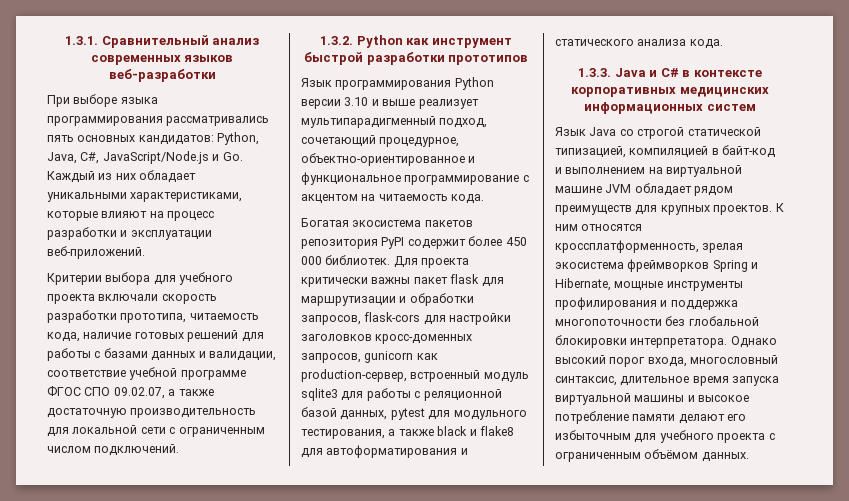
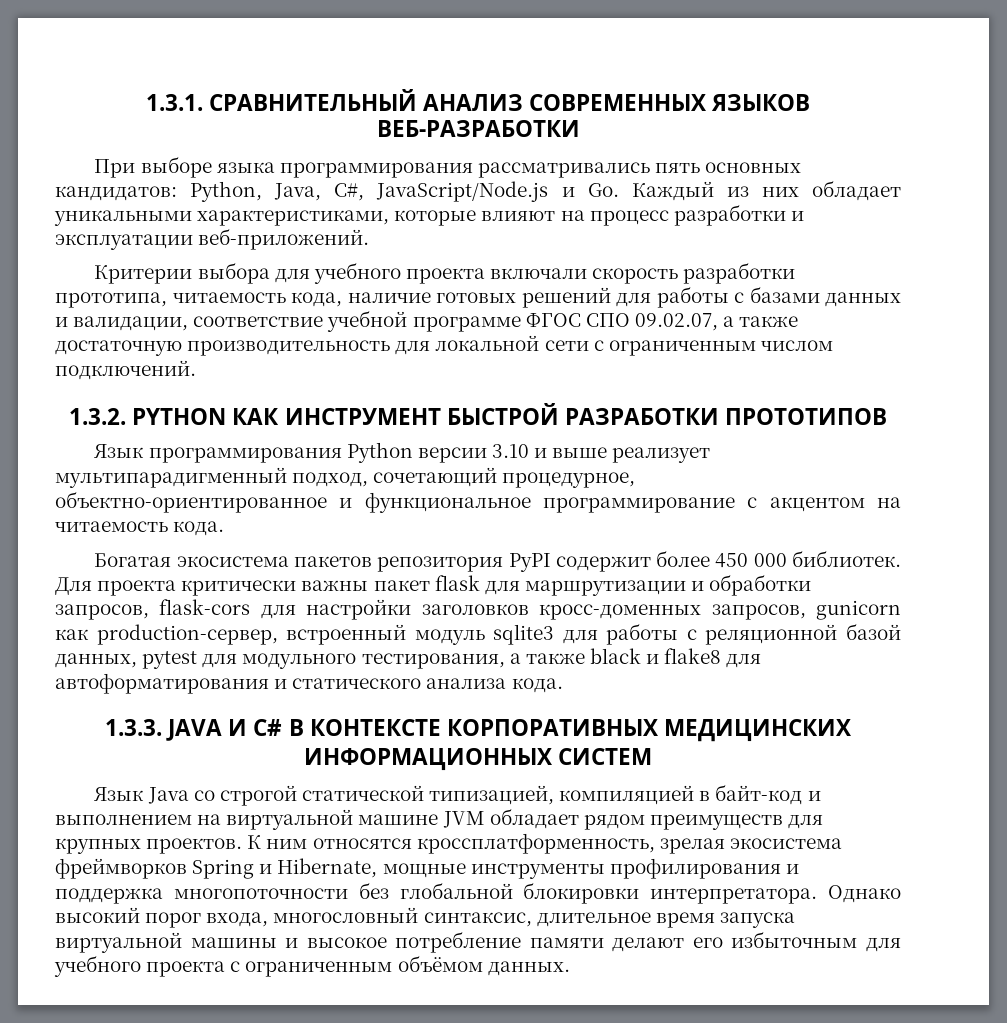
[101,35,260,48] [90,55,234,65] [108,69,216,82] Сравнительный анализ современных языков веб-разработки -> [208,89,811,111] [376,120,580,137] СРАВНИТЕЛЬНЫЙ АНАЛИЗ СОВРЕМЕННЫХ ЯЗЫКОВ ВЕБ-РАЗРАБОТКИ
[356,35,512,48] [303,52,529,65] Python как инструмент быстрой разработки прототипов -> [132,403,887,425] PYTHON КАК ИНСТРУМЕНТ БЫСТРОЙ РАЗРАБОТКИ ПРОТОТИПОВ
[614,68,762,77] [571,87,769,97] [584,102,756,114] Java и C# в контексте корпоративных медицинских информационных систем -> [166,719,851,742] [303,748,653,771] JAVA И C# В КОНТЕКСТЕ КОРПОРАТИВНЫХ МЕДИЦИНСКИХ ИНФОРМАЦИОННЫХ СИСТЕМ

